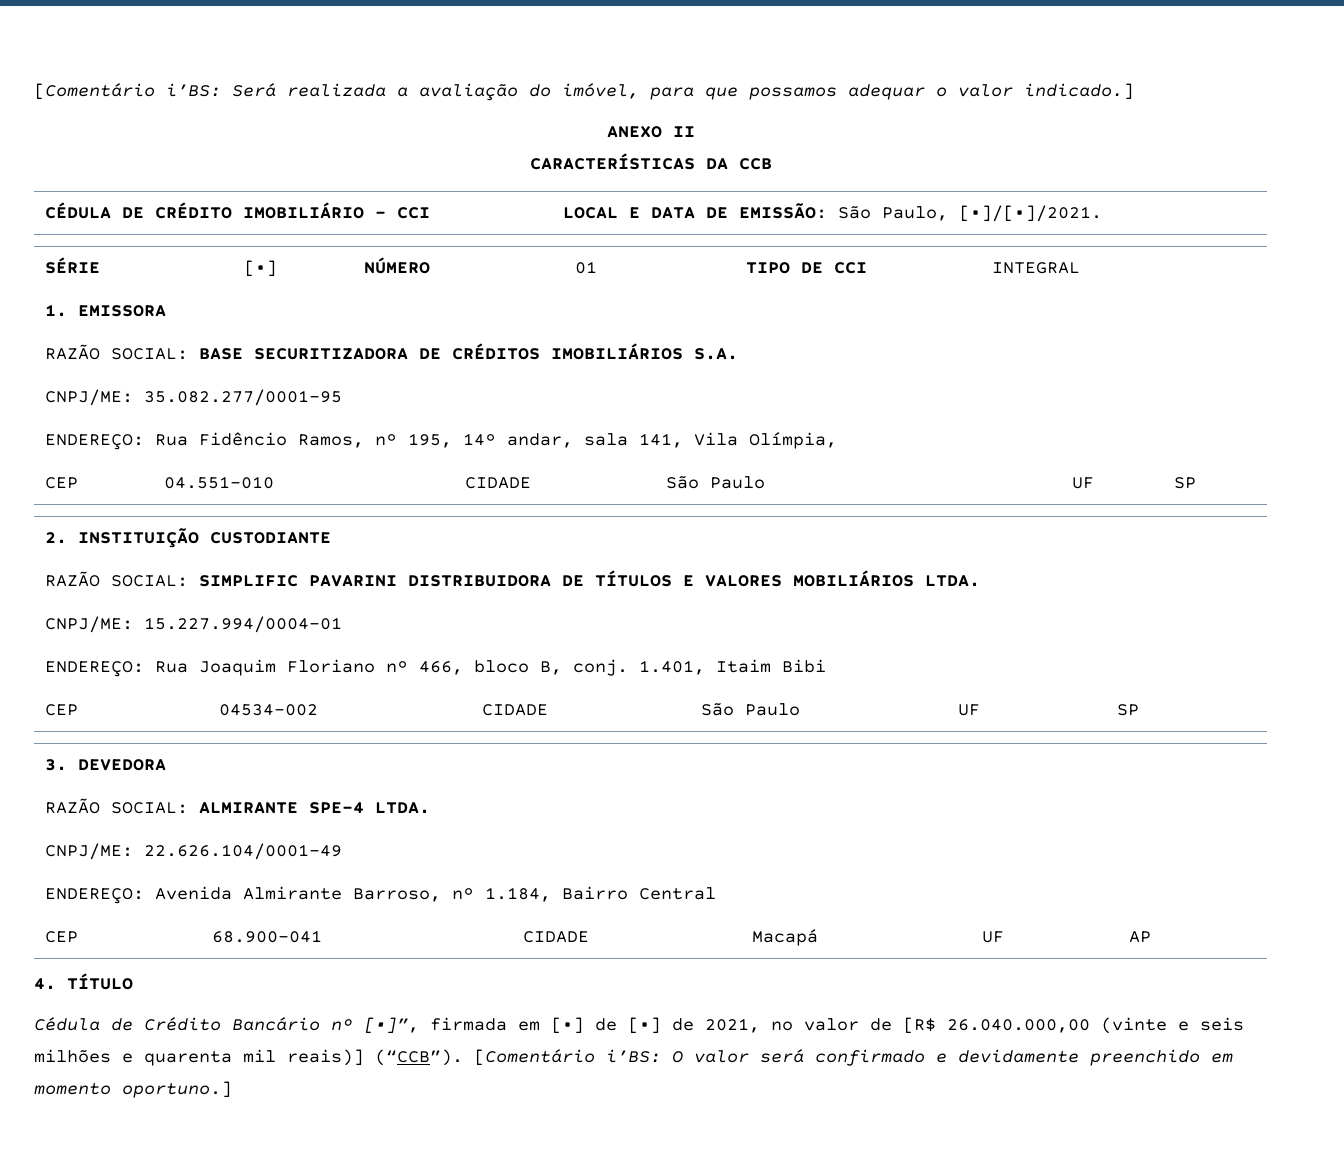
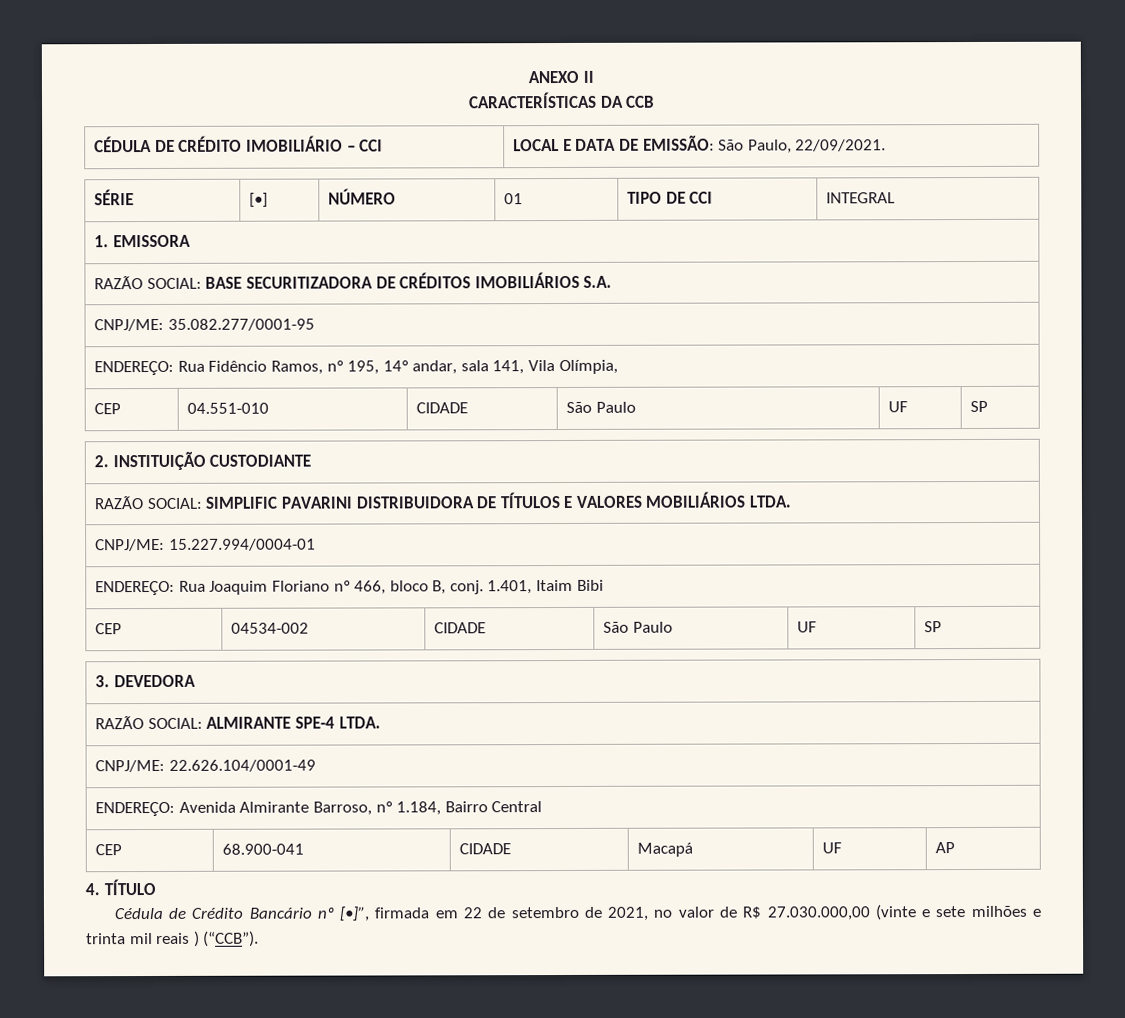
[34,83,1134,101] [Comentário i’BS: Será realizada a avaliação do imóvel, para que possamos adequar o valor indicado.] // -> (528, 77) none
[959,205,1103,222] [•]/[•]/2021. -> [795,139,887,152] 22/09/2021.
[551,1017,661,1034] [•] de [•] -> [462,906,579,919] 22 de setembro
[903,1017,1090,1034] [R$ 26.040.000,00 -> [742,906,871,921] R$ 27.030.000,00
[1200,1017,1244,1031] seis -> [935,906,966,918] sete
[144,1049,1233,1066] [34,1081,232,1098] quarenta mil reais)] (“CCB”). [Comentário i’BS: O valor será confirmado e devidamente preenchido em momento oportuno.] -> [86,930,260,947] trinta mil reais ) (“CCB”).

